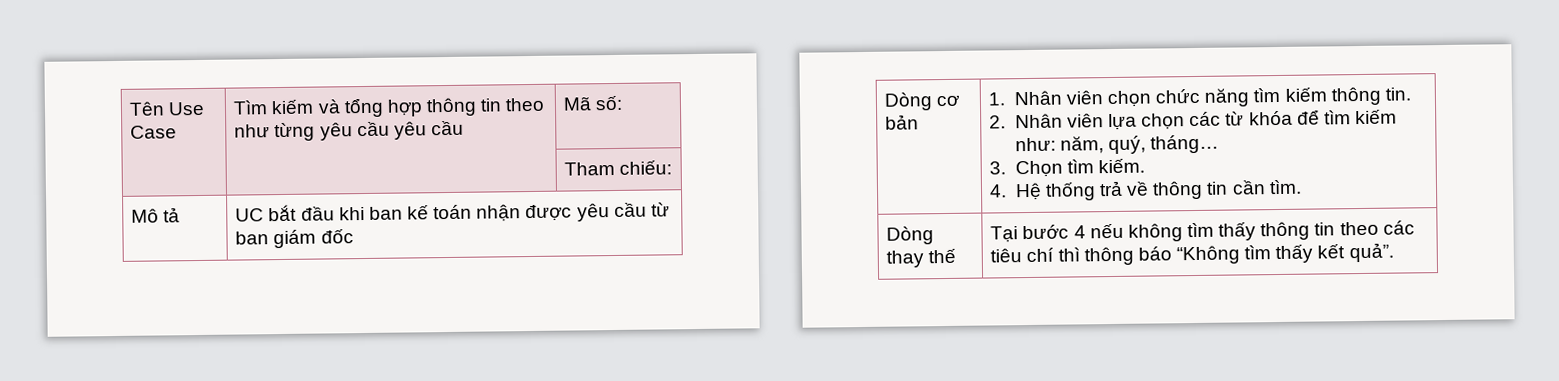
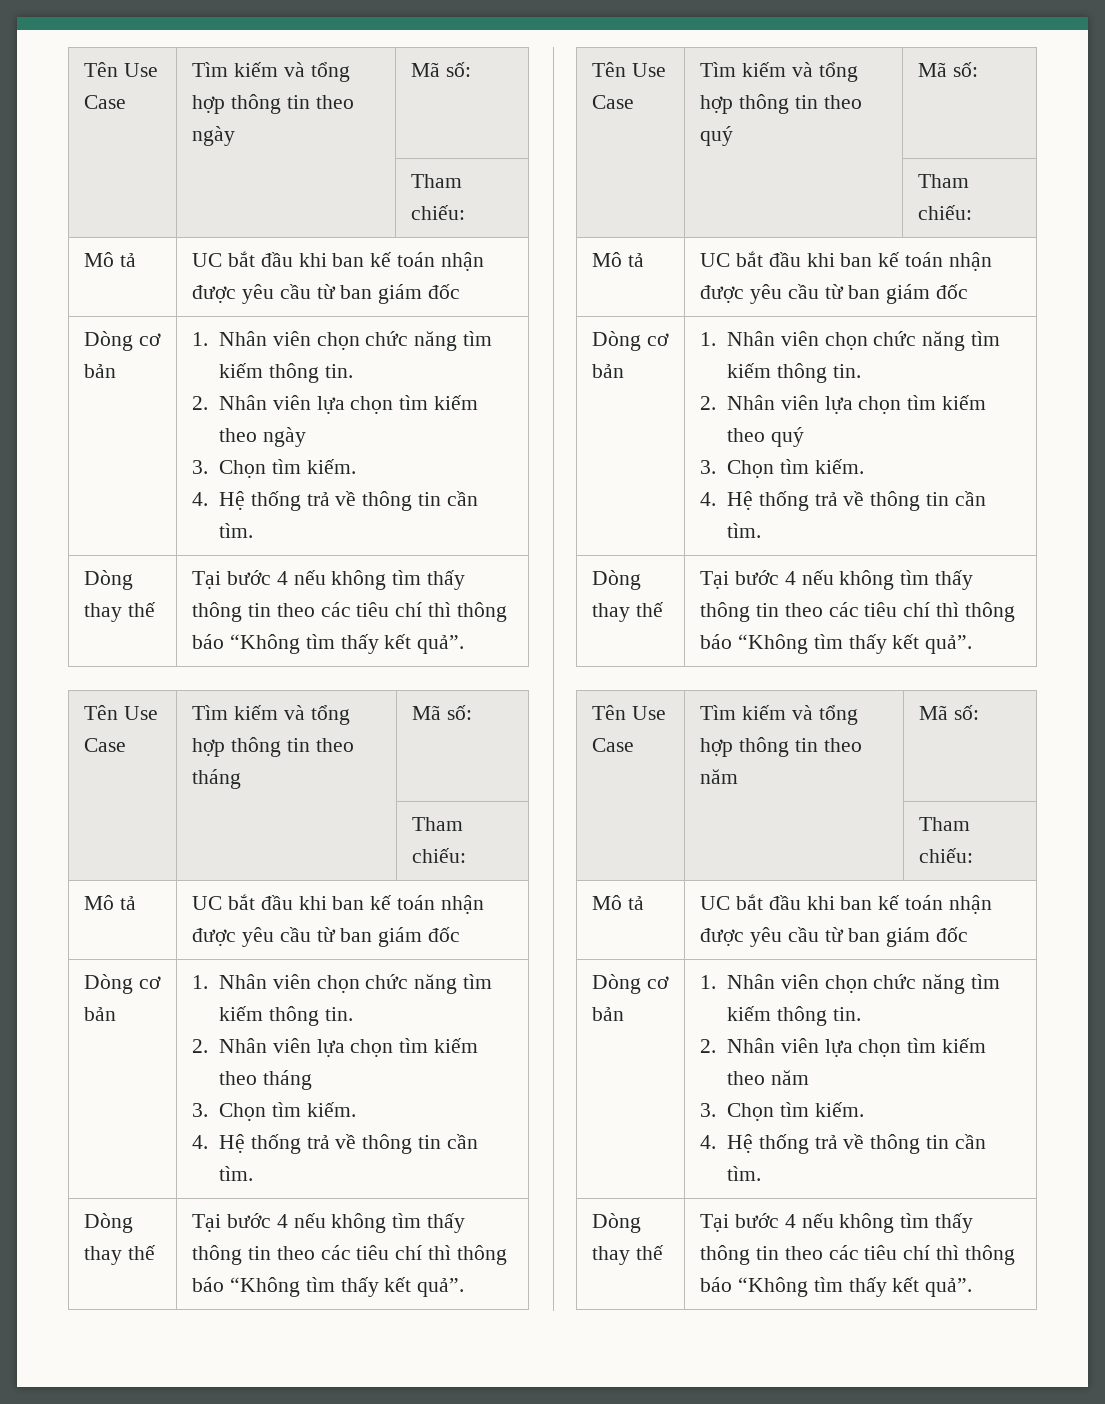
[234,120,464,142] như từng yêu cầu yêu cầu -> [192,126,236,146] ngày
[1189,109,1398,127] [1014,134,1220,155] các từ khóa để tìm kiếm như: năm, quý, tháng… -> [399,395,478,410] [218,427,306,447] tìm kiếm theo ngày
(1394, 252) none -> [84,705,158,720] [84,738,127,752] [192,705,350,725] [192,737,354,757] [192,769,242,789] [412,705,472,720] [412,817,464,831] [412,848,467,863] [84,895,136,910] [192,894,484,914] [192,927,461,947] [84,974,161,994] [84,1007,117,1021] [192,974,492,994] [218,1006,353,1026] [192,1038,478,1057] [218,1070,312,1090] [192,1102,356,1121] [192,1134,478,1154] [218,1166,253,1181] [84,1213,134,1233] [84,1245,156,1265] [192,1213,466,1233] [192,1245,507,1265] [192,1277,465,1297] [592,62,666,77] [592,95,635,109] [700,62,858,82] [700,94,862,114] [700,126,734,146] [918,62,978,77] [918,174,970,188] [918,205,973,220] [592,252,644,267] [700,251,992,271] [700,284,969,304] [592,331,669,351] [592,364,625,378] [700,331,1000,351] [726,363,861,383] [700,395,986,414] [726,427,804,447] [700,459,864,478] [700,491,986,511] [726,523,761,538] [592,570,642,590] [592,602,664,622] [700,570,974,590] [700,602,1015,622] [700,634,973,654] [592,705,666,720] [592,738,635,752] [700,705,858,725] [700,737,862,757] [700,769,739,784] [919,705,979,720] [919,817,971,831] [919,848,974,863] [592,895,644,910] [700,894,992,914] [700,927,969,947] [592,974,669,994] [592,1007,625,1021] [700,974,1000,994] [726,1006,861,1026] [700,1038,986,1057] [726,1070,809,1085] [700,1102,864,1121] [700,1134,986,1154] [726,1166,761,1181] [592,1213,642,1233] [592,1245,664,1265] [700,1213,974,1233] [700,1245,1015,1265] [700,1277,973,1297] // Tên Use Case | Tìm kiếm và tổng hợp thông tin theo tháng | Mã số: // | | Tham chiếu: // Mô tả | UC bắt đầu khi ban kế toán nhận được yêu cầu từ ban giám đốc // Dòng cơ bản | 1. Nhân viên chọn chức năng tìm kiếm thông tin. // 2. Nhân viên lựa chọn tìm kiếm theo tháng // 3. Chọn tìm kiếm. // 4. Hệ thống trả về thông tin cần tìm. // Dòng thay thế | Tại bước 4 nếu không tìm thấy thông tin theo các tiêu chí thì thông báo “Không tìm thấy kết quả”. // Tên Use Case | Tìm kiếm và tổng hợp thông tin theo quý | Mã số: // | | Tham chiếu: // Mô tả | UC bắt đầu khi ban kế toán nhận được yêu cầu từ ban giám đốc // Dòng cơ bản | 1. Nhân viên chọn chức năng tìm kiếm thông tin. // 2. Nhân viên lựa chọn tìm kiếm theo quý // 3. Chọn tìm kiếm. // 4. Hệ thống trả về thông tin cần tìm. // Dòng thay thế | Tại bước 4 nếu không tìm thấy thông tin theo các tiêu chí thì thông báo “Không tìm thấy kết quả”. // Tên Use Case | Tìm kiếm và tổng hợp thông tin theo năm | Mã số: // | | Tham chiếu: // Mô tả | UC bắt đầu khi ban kế toán nhận được yêu cầu từ ban giám đốc // Dòng cơ bản | 1. Nhân viên chọn chức năng tìm kiếm thông tin. // 2. Nhân viên lựa chọn tìm kiếm theo năm // 3. Chọn tìm kiếm. // 4. Hệ thống trả về thông tin cần tìm. // Dòng thay thế | Tại bước 4 nếu không tìm thấy thông tin theo các tiêu chí thì thông báo “Không tìm thấy kết quả”.

